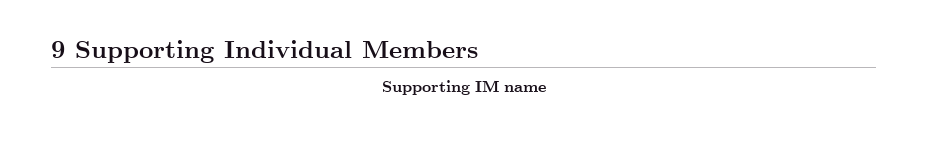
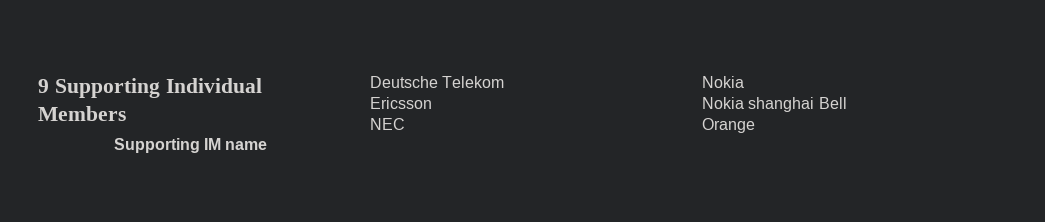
(546, 88) none -> [370,76,505,88] [370,97,432,109] [370,118,405,130] [702,76,744,88] [702,97,847,112] [702,118,755,133] // Deutsche Telekom // Ericsson // NEC // Nokia // Nokia shanghai Bell // Orange

